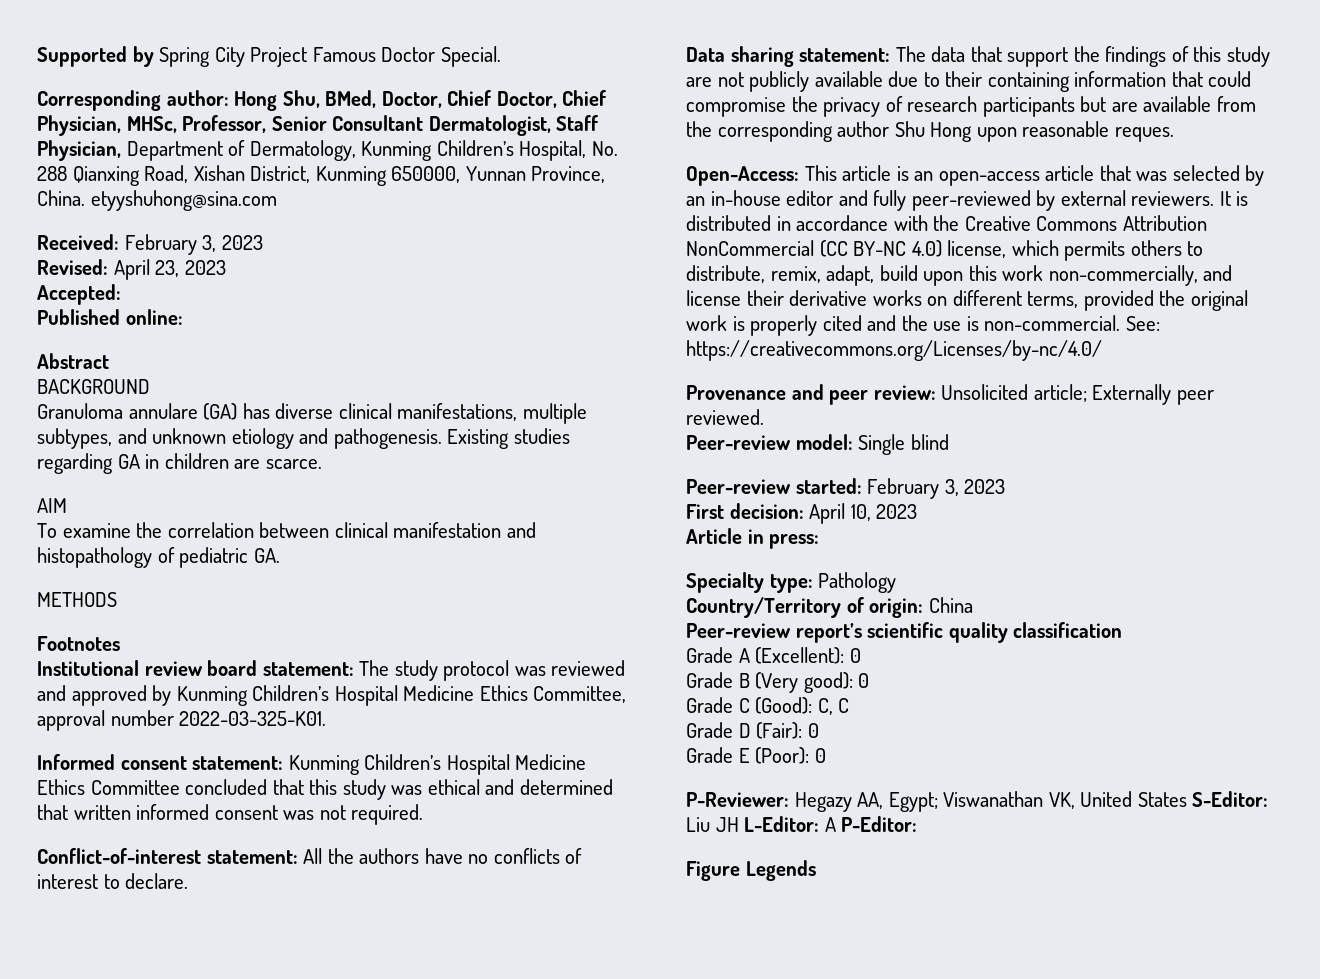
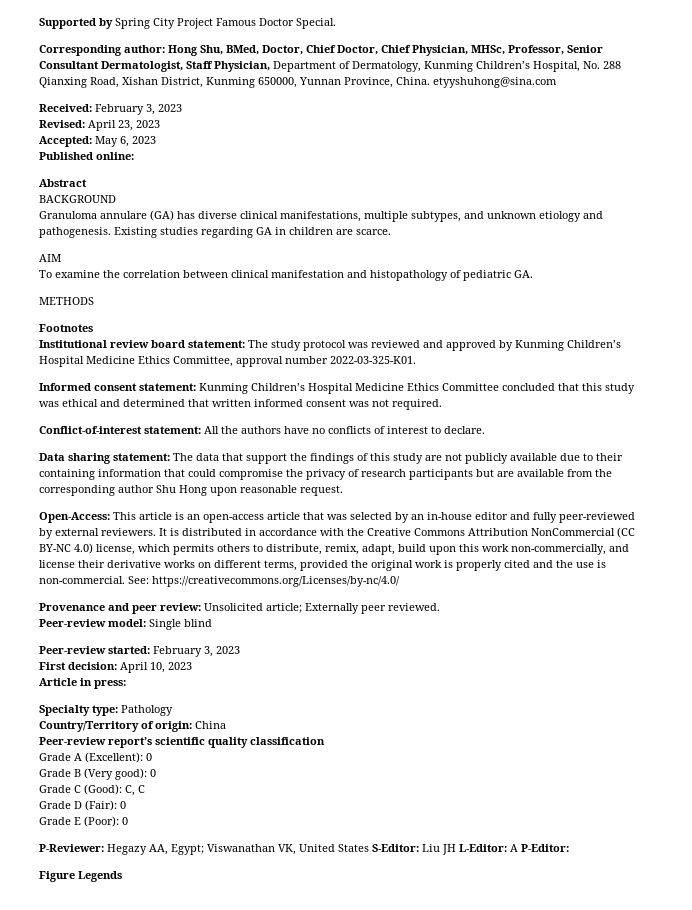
(121, 294) none -> [95,136,156,147] May 6, 2023
[1114,127,1174,142] reques. -> [300,485,343,496] request.

